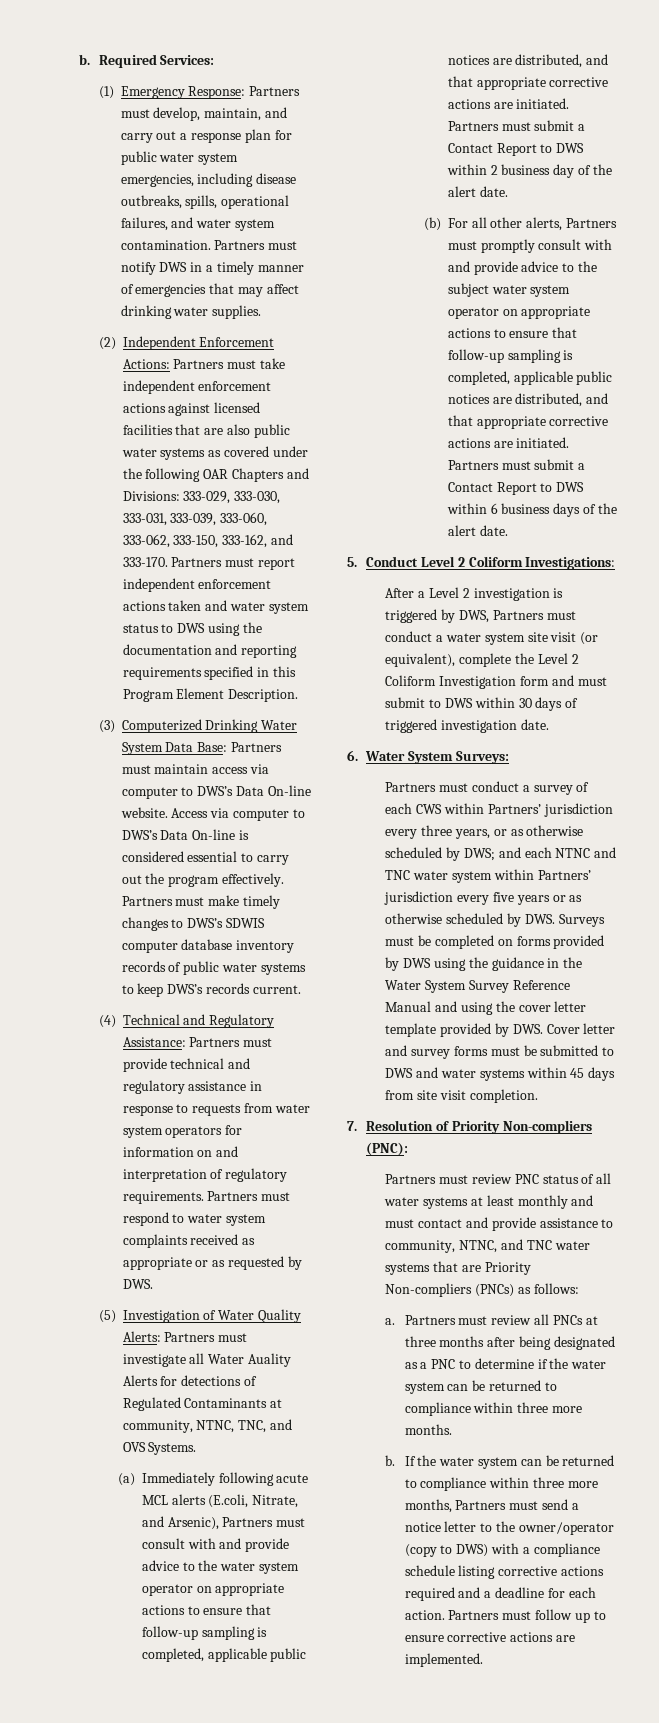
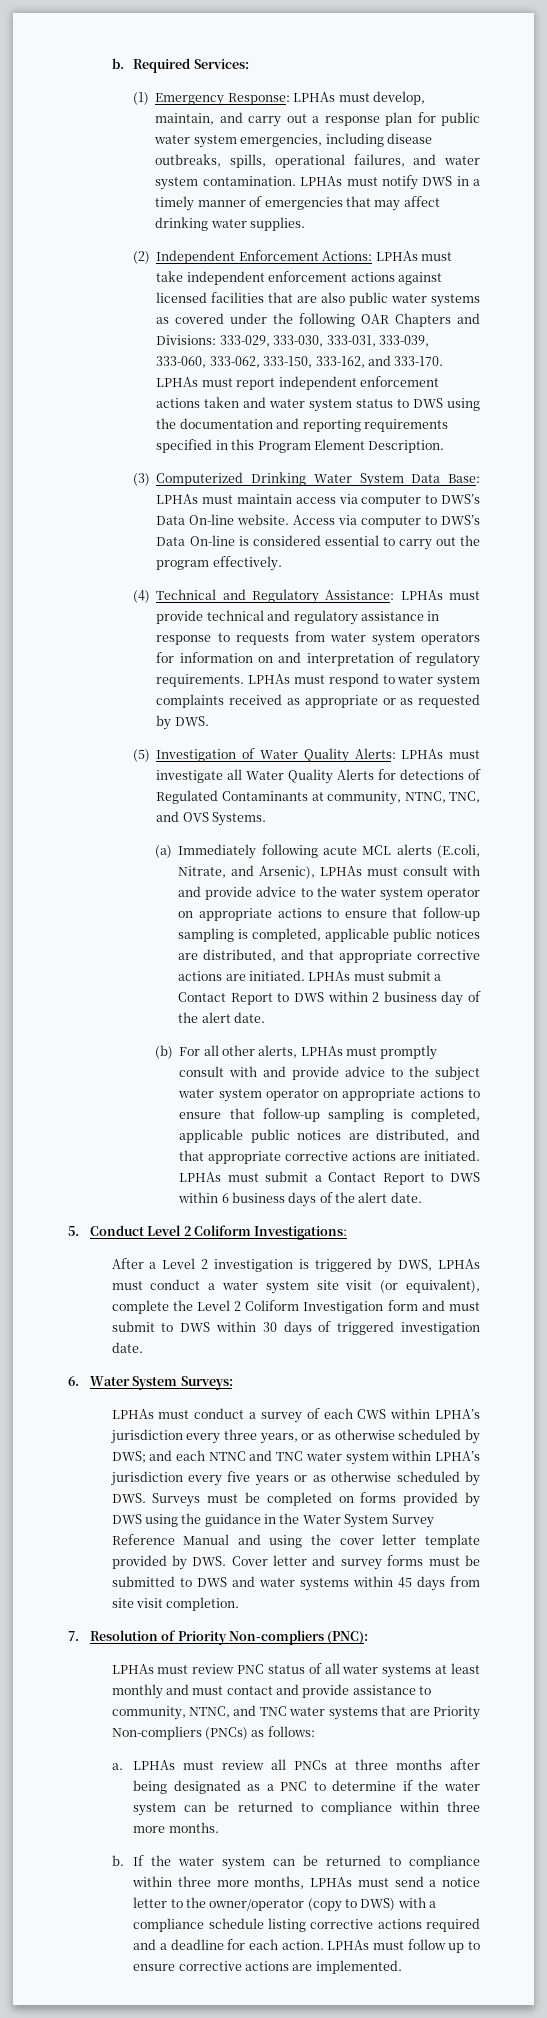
[249,86,301,96] Partners -> [293,92,336,102] LPHAs
[214,240,266,250] Partners -> [300,176,343,186] LPHAs
[173,359,225,369] Partners -> [375,251,418,261] LPHAs
[171,557,223,567] Partners -> [156,377,199,387] LPHAs
[231,742,283,752] Partners -> [156,494,199,504] LPHAs
[121,895,281,909] [121,917,266,931] [121,939,295,953] [121,961,306,975] [121,983,301,997] Partners must make timely changes to DWS’s SDWIS computer database inventory records of public water systems to keep DWS’s records current. -> (282, 563) none
[189,1037,241,1047] Partners -> [400,590,443,600] LPHAs
[207,1191,259,1201] Partners -> [248,674,291,684] LPHAs
[164,1332,216,1342] Partners -> [401,749,444,759] LPHAs
[248,1353,292,1367] Auality -> [288,769,334,784] Quality
[222,1517,274,1527] Partners -> [320,866,363,876] LPHAs
[447,121,499,131] Partners -> [308,971,351,981] LPHAs
[566,218,618,228] Partners -> [300,1046,343,1056] LPHAs
[447,460,499,470] Partners -> [179,1172,222,1182] LPHAs
[492,610,544,620] Partners -> [438,1259,480,1269] LPHAs
[385,782,437,792] Partners -> [111,1409,154,1419] LPHAs
[487,804,541,814] Partners’ -> [435,1409,480,1419] LPHA’s
[537,870,591,880] Partners’ -> [435,1451,481,1461] LPHA’s
[385,1174,437,1184] Partners -> [111,1664,154,1674] LPHAs
[404,1315,456,1325] Partners -> [133,1760,176,1770] LPHAs
[455,1500,507,1510] Partners -> [310,1877,353,1887] LPHAs
[448,1610,500,1620] Partners -> [327,1940,370,1950] LPHAs

